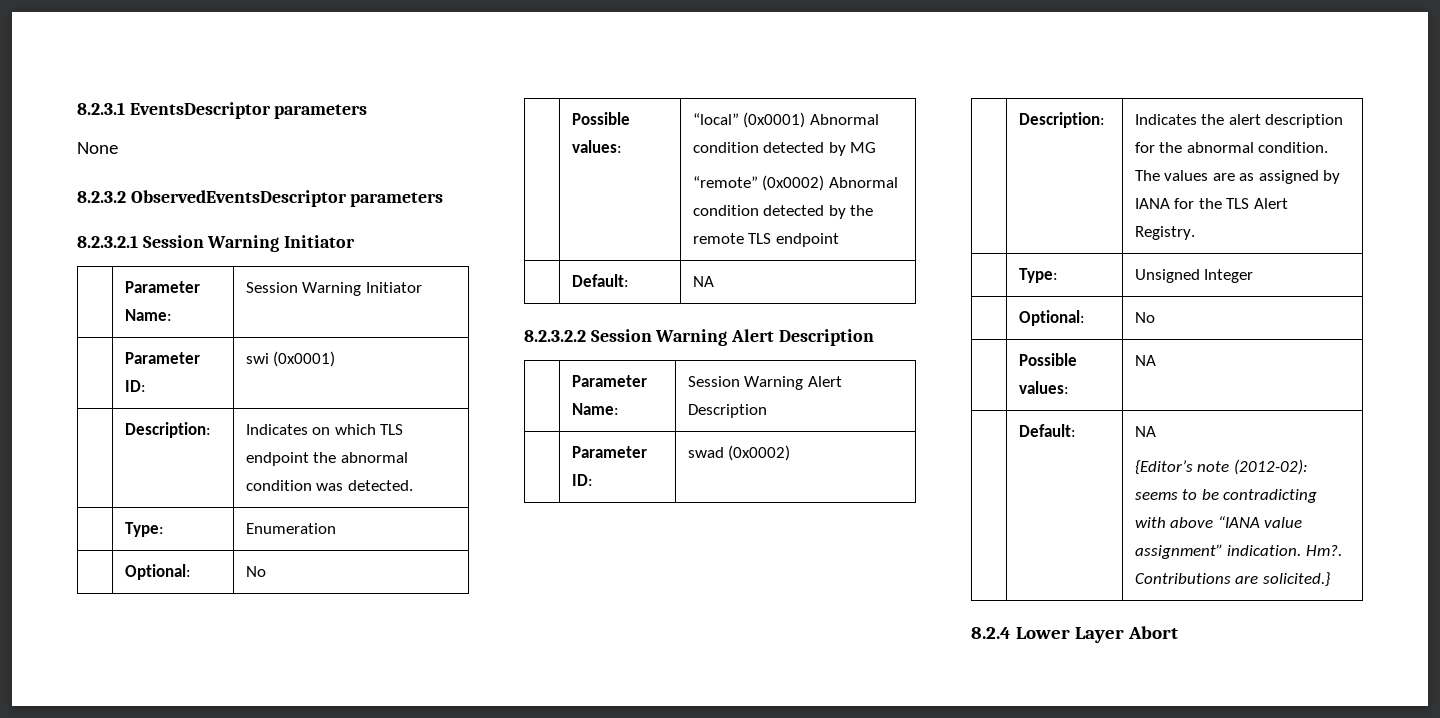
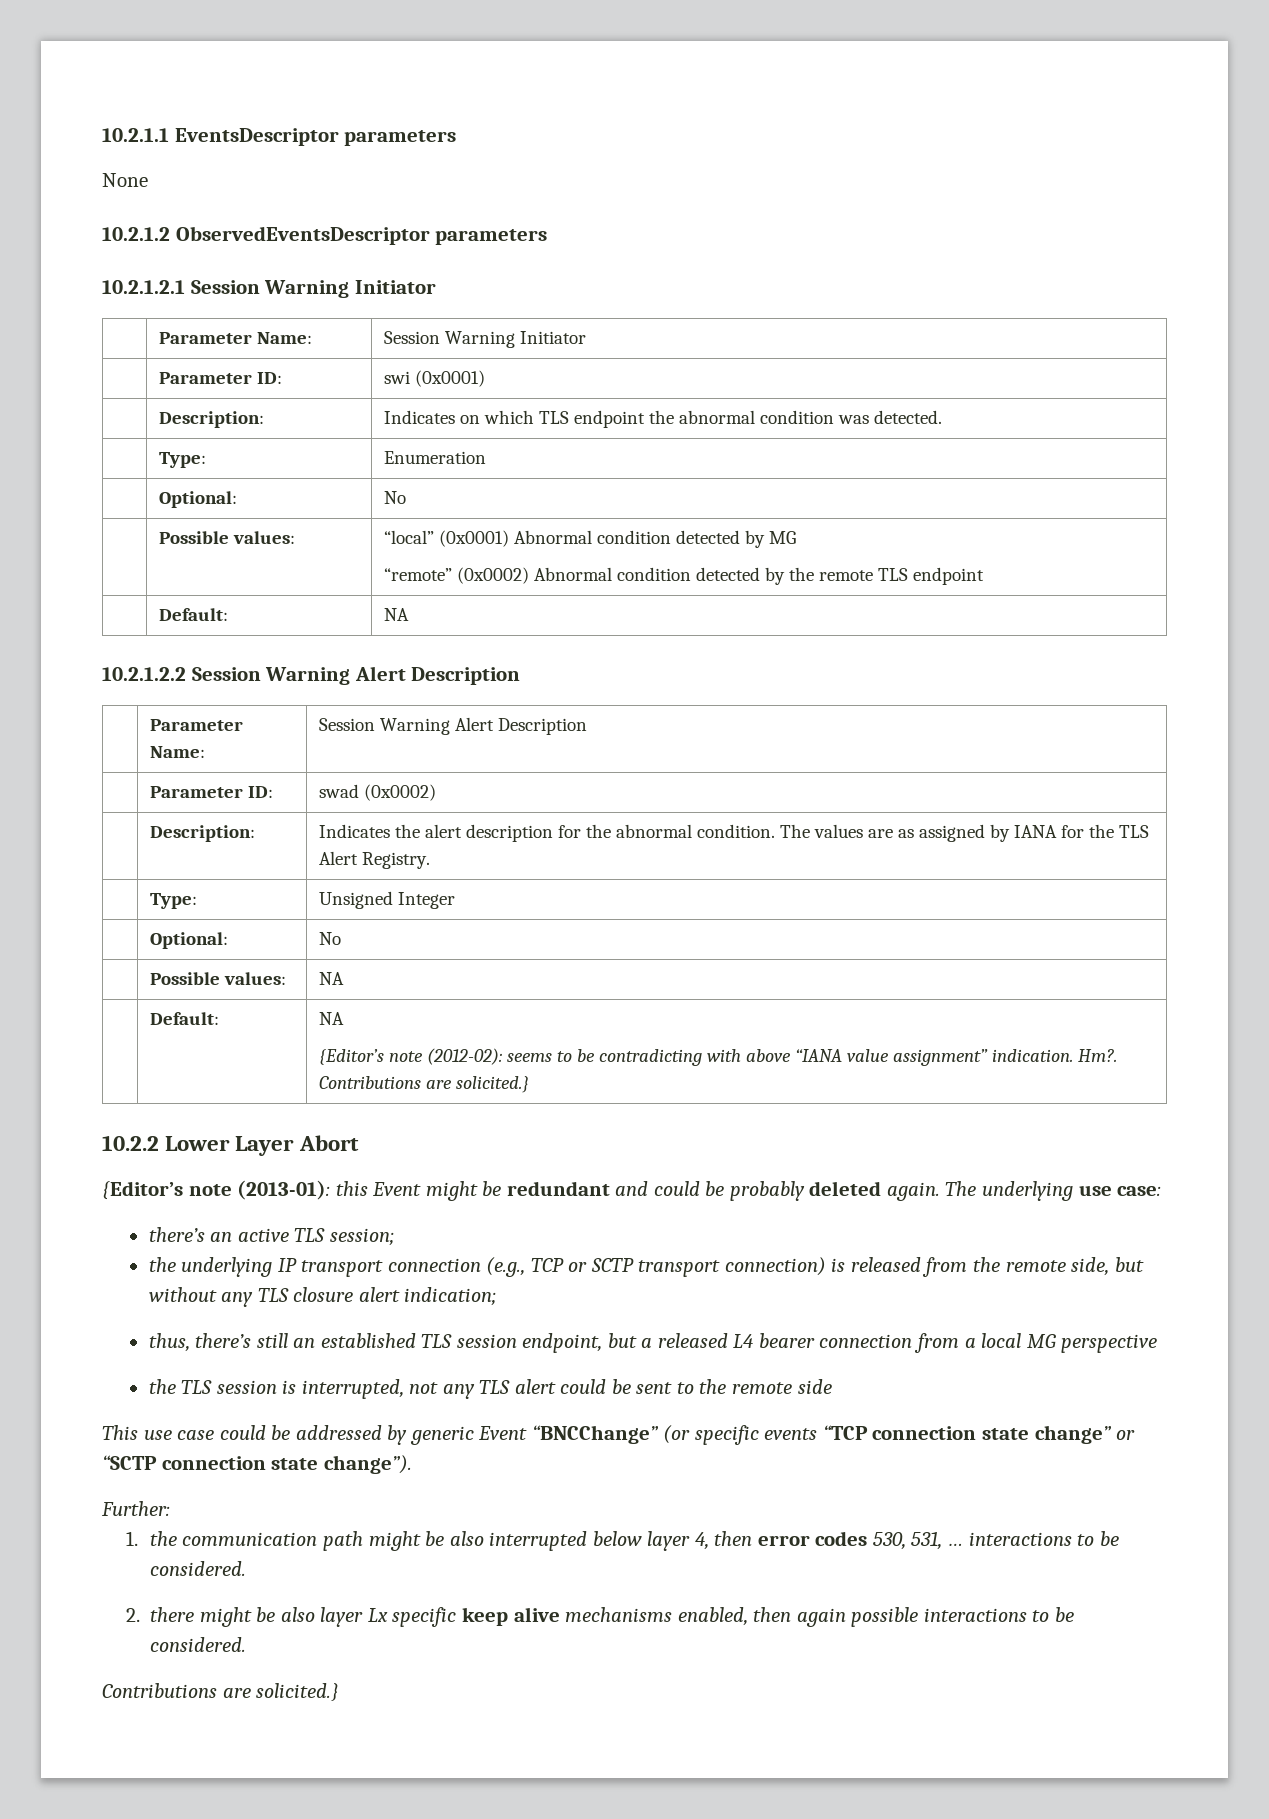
[77,102,125,115] 8.2.3.1 -> [102,128,169,142] 10.2.1.1
[77,191,126,203] 8.2.3.2 -> [102,227,170,241] 10.2.1.2
[77,235,138,248] 8.2.3.2.1 -> [102,280,185,294] 10.2.1.2.1
[524,330,586,342] 8.2.3.2.2 -> [102,667,186,681] 10.2.1.2.2
[971,627,1011,639] 8.2.4 -> [102,1135,159,1151] 10.2.2
(1178, 632) none -> [102,1180,1162,1201] [148,1227,394,1246] [148,1257,1144,1277] [148,1287,497,1307] [148,1333,1158,1353] [148,1379,832,1399] [102,1425,1136,1445] [102,1455,412,1474] [101,1501,170,1516] [125,1531,1119,1551] [149,1561,246,1576] [125,1607,1074,1627] [150,1637,247,1652] [102,1683,340,1701] // {Editor’s note (2013-01): this Event might be redundant and could be probably deleted again. The underlying use case: // there’s an active TLS session; // the underlying IP transport connection (e.g., TCP or SCTP transport connection) is released from the remote side, but without any TLS closure alert indication; // thus, there’s still an established TLS session endpoint, but a released L4 bearer connection from a local MG perspective // the TLS session is interrupted, not any TLS alert could be sent to the remote side // This use case could be addressed by generic Event “BNCChange” (or specific events “TCP connection state change” or “SCTP connection state change”). // Further: // 1. the communication path might be also interrupted below layer 4, then error codes 530, 531, … interactions to be considered. // 2. there might be also layer Lx specific keep alive mechanisms enabled, then again possible interactions to be considered. // Contributions are solicited.}

